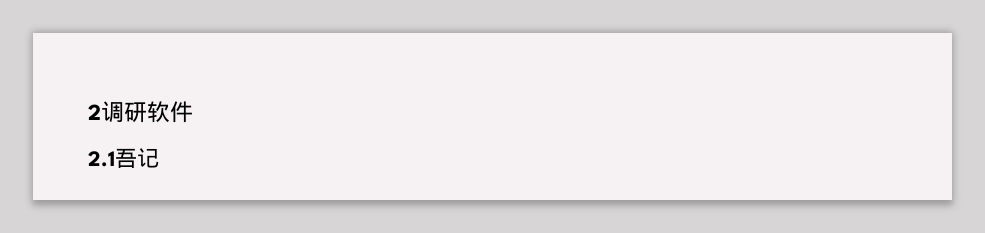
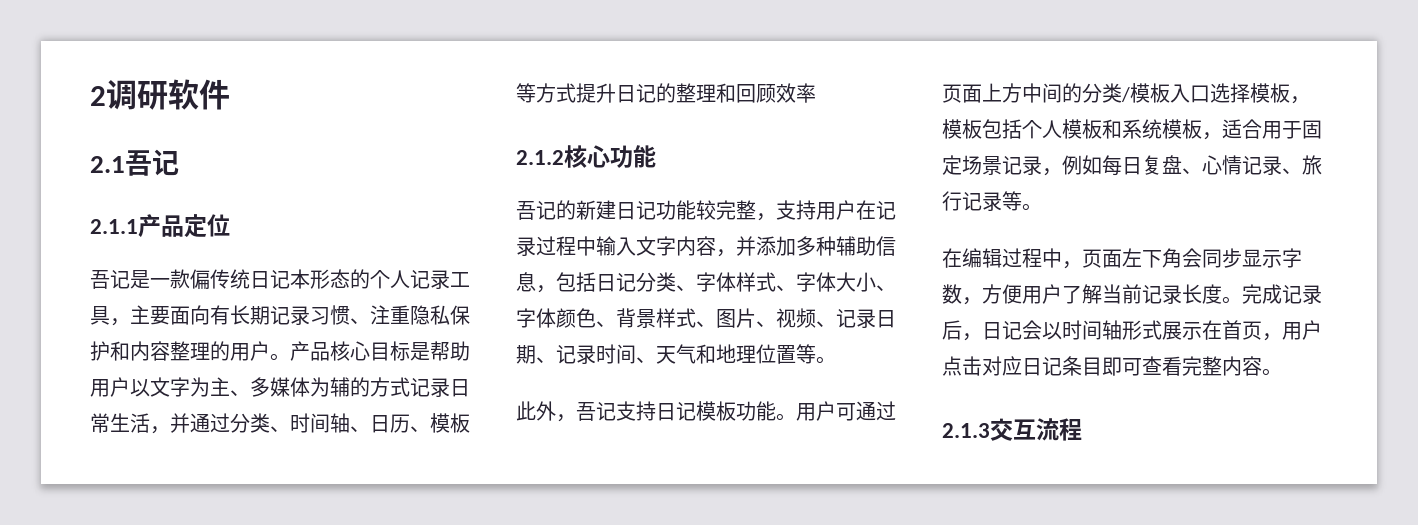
(159, 158) none -> [90,214,230,238] [90,269,470,290] [90,305,470,326] [90,341,470,361] [90,377,470,397] [90,413,470,434] [516,83,816,103] [516,145,656,168] [516,200,896,221] [516,236,896,257] [516,272,896,293] [516,308,896,328] [516,344,836,364] [516,401,896,422] [942,83,1310,104] [942,119,1322,140] [942,155,1322,176] [942,191,1042,211] [942,248,1302,269] [942,284,1322,305] [942,320,1322,341] [942,356,1282,376] [942,418,1082,441] // 2.1.1产品定位 // 吾记是一款偏传统日记本形态的个人记录工具，主要面向有长期记录习惯、注重隐私保护和内容整理的用户。产品核心目标是帮助用户以文字为主、多媒体为辅的方式记录日常生活，并通过分类、时间轴、日历、模板等方式提升日记的整理和回顾效率 // 2.1.2核心功能 // 吾记的新建日记功能较完整，支持用户在记录过程中输入文字内容，并添加多种辅助信息，包括日记分类、字体样式、字体大小、字体颜色、背景样式、图片、视频、记录日期、记录时间、天气和地理位置等。 // 此外，吾记支持日记模板功能。用户可通过页面上方中间的分类/模板入口选择模板，模板包括个人模板和系统模板，适合用于固定场景记录，例如每日复盘、心情记录、旅行记录等。 // 在编辑过程中，页面左下角会同步显示字数，方便用户了解当前记录长度。完成记录后，日记会以时间轴形式展示在首页，用户点击对应日记条目即可查看完整内容。 // 2.1.3交互流程

